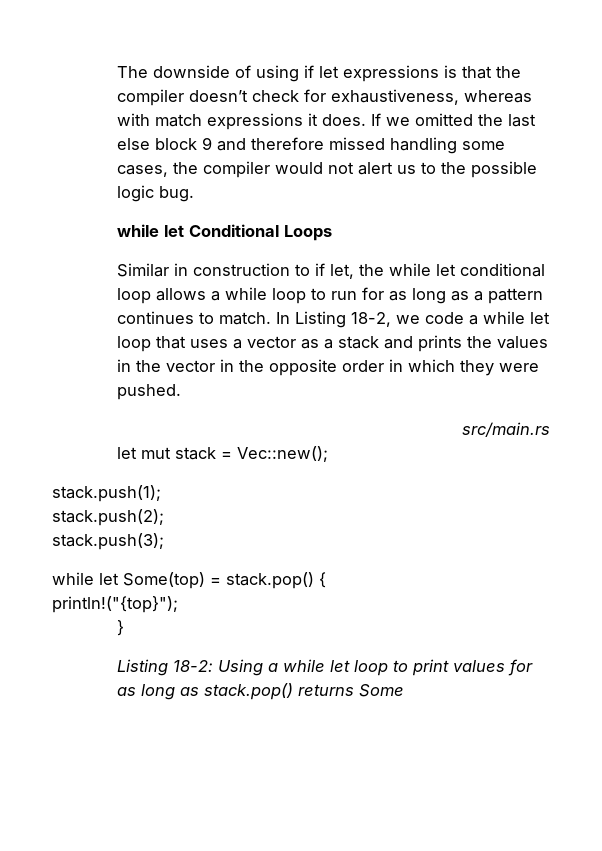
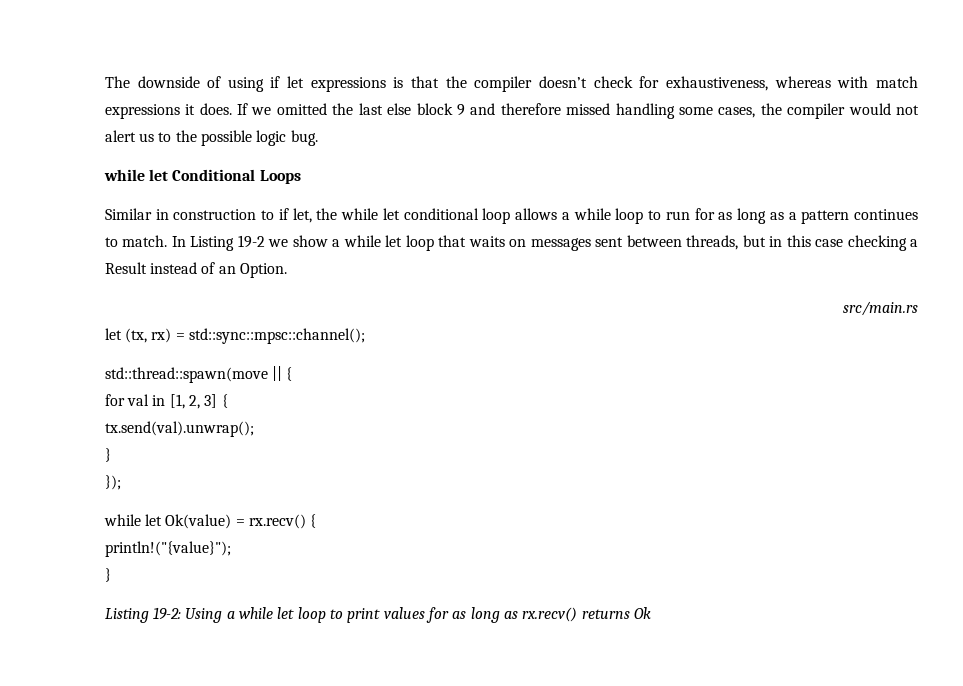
[351,312,465,327] 18-2, we code -> [237,235,328,248] 19-2 we show
[190,335,549,352] [117,359,540,376] [117,384,182,400] [462,422,550,437] [117,446,329,462] [52,485,161,502] [52,509,164,526] [52,533,164,550] [52,572,326,589] [52,596,178,613] uses a vector as a stack and prints the values in the vector in the opposite order in which they were pushed. // src/main.rs // let mut stack = Vec::new(); // stack.push(1); // stack.push(2); // stack.push(3); // while let Some(top) = stack.pop() { // println!("{top}"); -> [468,235,919,251] [104,262,288,278] [843,301,918,316] [104,328,366,344] [104,366,293,383] [104,394,228,409] [104,421,254,437] [104,448,111,462] [104,475,121,490] [103,514,317,529] [104,541,231,557] waits on messages sent between threads, but in this case checking a Result instead of an Option. // src/main.rs // let (tx, rx) = std::sync::mpsc::channel(); // std::thread::spawn(move || { // for val in [1, 2, 3] { // tx.send(val).unwrap(); // } // }); // while let Ok(value) = rx.recv() { // println!("{value}");
[173,660,214,672] 18-2: -> [153,607,182,620] 19-2:
[204,683,405,700] stack.pop() returns Some -> [522,607,651,622] rx.recv() returns Ok

